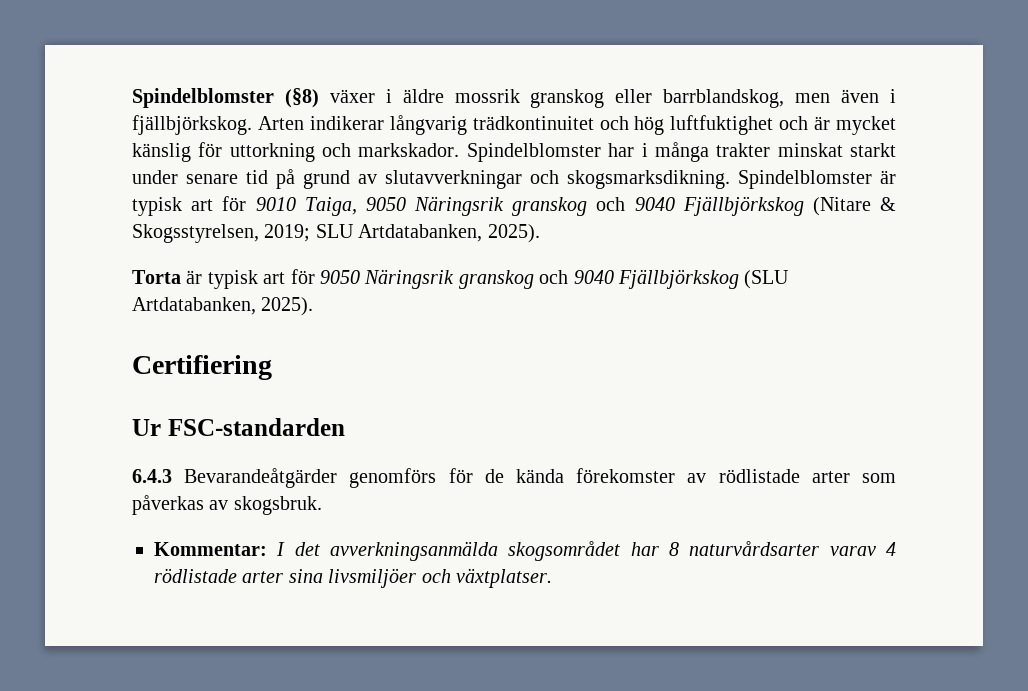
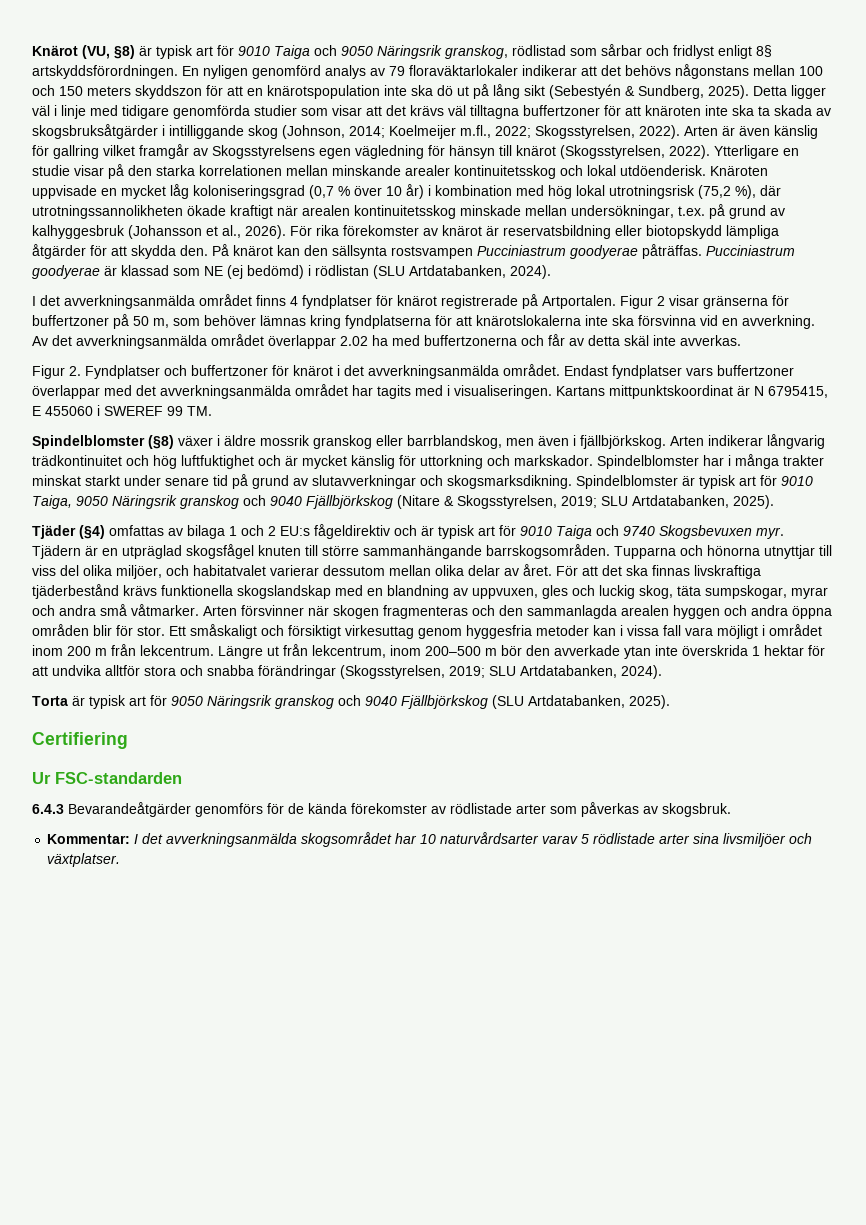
(132, 98) none -> [32,44,772,59] [32,64,823,79] [32,84,826,99] [32,105,831,119] [32,124,818,139] [32,144,799,159] [32,164,768,179] [32,184,781,199] [32,204,785,219] [32,225,779,239] [32,244,795,259] [32,265,551,279] [32,294,789,309] [32,314,815,329] [32,334,741,349] [32,364,794,379] [32,384,828,399] [32,405,212,416] Knärot (VU, §8) är typisk art för 9010 Taiga och 9050 Näringsrik granskog, rödlistad som sårbar och fridlyst enligt 8§ artskyddsförordningen. En nyligen genomförd analys av 79 floraväktarlokaler indikerar att det behövs någonstans mellan 100 och 150 meters skyddszon för att en knärotspopulation inte ska dö ut på lång sikt (Sebestyén & Sundberg, 2025). Detta ligger väl i linje med tidigare genomförda studier som visar att det krävs väl tilltagna buffertzoner för att knäroten inte ska ta skada av skogsbruksåtgärder i intilliggande skog (Johnson, 2014; Koelmeijer m.fl., 2022; Skogsstyrelsen, 2022). Arten är även känslig för gallring vilket framgår av Skogsstyrelsens egen vägledning för hänsyn till knärot (Skogsstyrelsen, 2022). Ytterligare en studie visar på den starka korrelationen mellan minskande arealer kontinuitetsskog och lokal utdöenderisk. Knäroten uppvisade en mycket låg koloniseringsgrad (0,7 % över 10 år) i kombination med hög lokal utrotningsrisk (75,2 %), där utrotningssannolikheten ökade kraftigt när arealen kontinuitetsskog minskade mellan undersökningar, t.ex. på grund av kalhyggesbruk (Johansson et al., 2026). För rika förekomster av knärot är reservatsbildning eller biotopskydd lämpliga åtgärder för att skydda den. På knärot kan den sällsynta rostsvampen Pucciniastrum goodyerae påträffas. Pucciniastrum goodyerae är klassad som NE (ej bedömd) i rödlistan (SLU Artdatabanken, 2024). // I det avverkningsanmälda området finns 4 fyndplatser för knärot registrerade på Artportalen. Figur 2 visar gränserna för buffertzoner på 50 m, som behöver lämnas kring fyndplatserna för att knärotslokalerna inte ska försvinna vid en avverkning. Av det avverkningsanmälda området överlappar 2.02 ha med buffertzonerna och får av detta skäl inte avverkas. // Figur 2. Fyndplatser och buffertzoner för knärot i det avverkningsanmälda området. Endast fyndplatser vars buffertzoner överlappar med det avverkningsanmälda området har tagits med i visualiseringen. Kartans mittpunktskoordinat är N 6795415, E 455060 i SWEREF 99 TM. //
(540, 233) none -> [32,524,784,539] [32,544,832,559] [32,564,761,579] [32,584,828,599] [32,604,832,619] [32,624,822,639] [32,644,825,659] [32,665,662,679] // Tjäder (§4) omfattas av bilaga 1 och 2 EU:s fågeldirektiv och är typisk art för 9010 Taiga och 9740 Skogsbevuxen myr. Tjädern är en utpräglad skogsfågel knuten till större sammanhängande barrskogsområden. Tupparna och hönorna utnyttjar till viss del olika miljöer, och habitatvalet varierar dessutom mellan olika delar av året. För att det ska finnas livskraftiga tjäderbestånd krävs funktionella skogslandskap med en blandning av uppvuxen, gles och luckig skog, täta sumpskogar, myrar och andra små våtmarker. Arten försvinner när skogen fragmenteras och den sammanlagda arealen hyggen och andra öppna områden blir för stor. Ett småskaligt och försiktigt virkesuttag genom hyggesfria metoder kan i vissa fall vara möjligt i området inom 200 m från lekcentrum. Längre ut från lekcentrum, inom 200–500 m bör den avverkade ytan inte överskrida 1 hektar för att undvika alltför stora och snabba förändringar (Skogsstyrelsen, 2019; SLU Artdatabanken, 2024).
[669,542,679,556] 8 -> [420,834,437,844] 10
[886,542,897,556] 4 -> [581,834,590,844] 5

